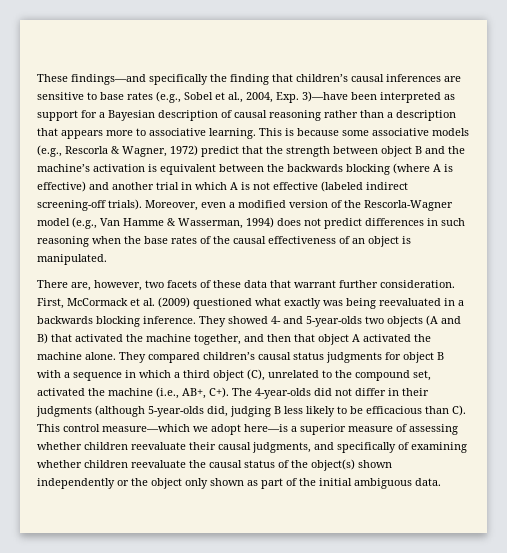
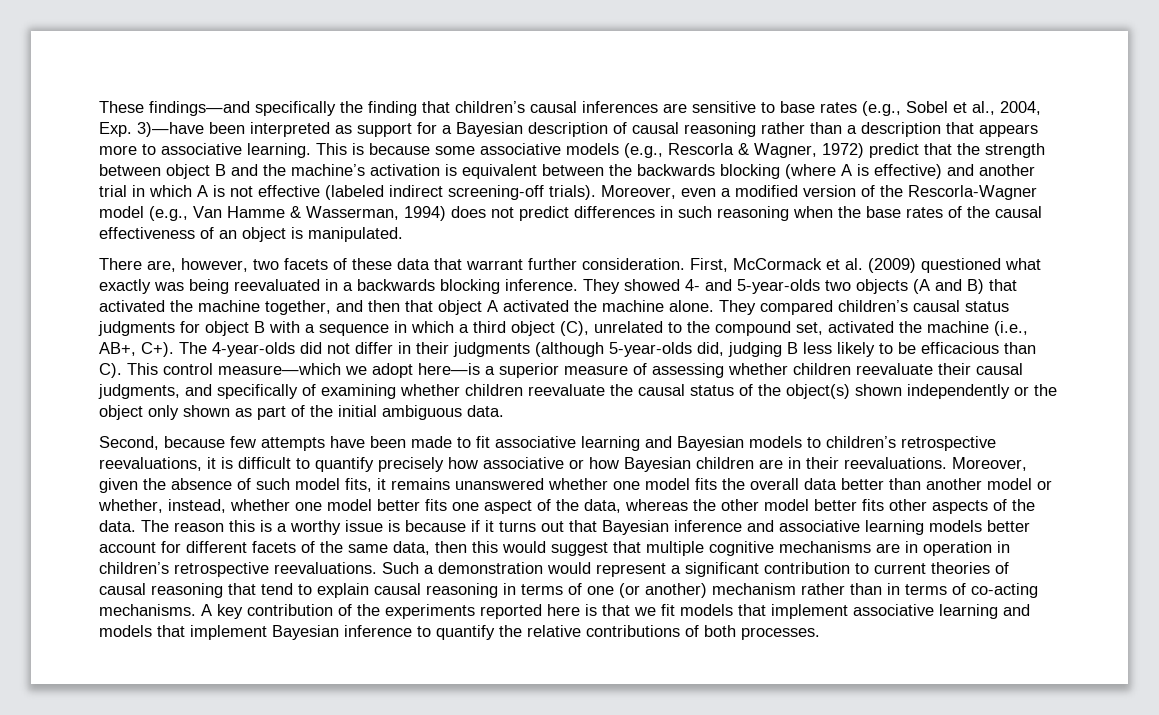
(441, 482) none -> [99,436,996,451] [99,457,1027,472] [99,478,1052,493] [98,499,1035,514] [99,520,1030,535] [99,541,1010,556] [99,562,1009,577] [99,583,1038,598] [99,604,1030,619] [99,625,820,640] // Second, because few attempts have been made to fit associative learning and Bayesian models to children’s retrospective reevaluations, it is difficult to quantify precisely how associative or how Bayesian children are in their reevaluations. Moreover, given the absence of such model fits, it remains unanswered whether one model fits the overall data better than another model or whether, instead, whether one model better fits one aspect of the data, whereas the other model better fits other aspects of the data. The reason this is a worthy issue is because if it turns out that Bayesian inference and associative learning models better account for different facets of the same data, then this would suggest that multiple cognitive mechanisms are in operation in children’s retrospective reevaluations. Such a demonstration would represent a significant contribution to current theories of causal reasoning that tend to explain causal reasoning in terms of one (or another) mechanism rather than in terms of co-acting mechanisms. A key contribution of the experiments reported here is that we fit models that implement associative learning and models that implement Bayesian inference to quantify the relative contributions of both processes.

